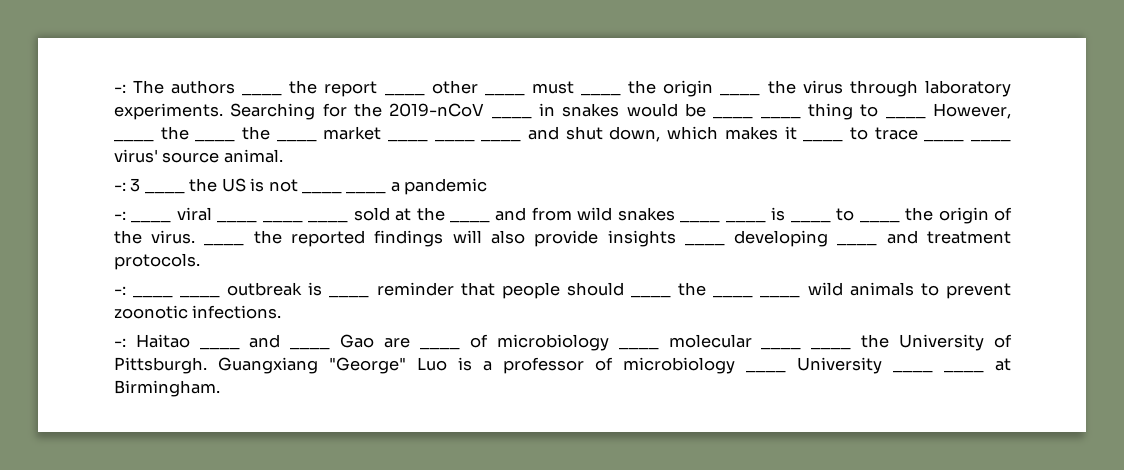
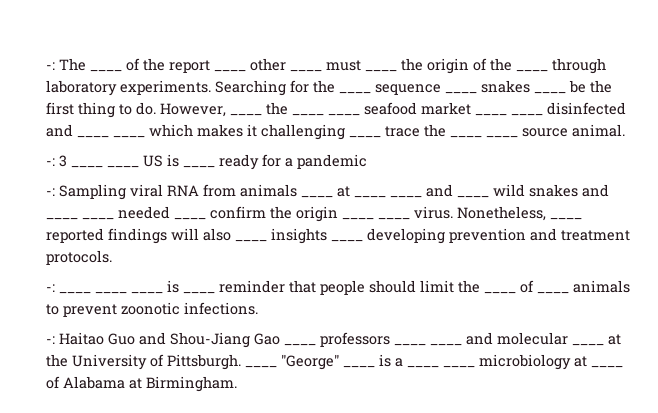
[171,80,283,96] authors ____ -> [89,58,140,72] ____ of
[720,80,843,96] ____ the virus -> [472,58,548,72] of the ____
[389,103,532,119] [538,103,801,119] 2019-nCoV ____ in snakes would be ____ ____ -> [338,80,612,95] [45,102,74,115] ____ sequence ____ snakes ____ be the first
[885,116,926,119] ____ -> [135,102,156,115] do.
[241,126,317,142] the ____ -> [327,102,417,116] ____ seafood
[481,126,1011,142] [113,149,158,163] ____ and shut down, which makes it ____ to trace ____ ____ virus' -> [546,102,626,115] [45,124,518,140] disinfected and ____ ____ which makes it challenging ____ trace the ____ ____
[189,178,218,192] the -> [106,166,139,168] ____
[268,179,387,194] not ____ ____ -> [182,154,281,170] ____ ready for
[131,207,572,223] ____ viral ____ ____ ____ sold at the ____ and from -> [58,184,489,200] Sampling viral RNA from animals ____ at ____ ____ and ____
[680,207,1012,224] [113,230,282,246] ____ ____ is ____ to ____ the origin of the virus. ____ the -> [581,184,609,197] [45,206,582,222] and ____ ____ needed ____ confirm the origin ____ ____ virus. Nonetheless, ____
[534,230,599,247] provide -> [234,240,267,242] ____
[837,243,878,246] ____ -> [448,228,526,243] prevention
[227,282,303,296] outbreak -> [130,292,163,294] ____
[631,282,843,298] ____ the ____ ____ wild -> [419,280,569,294] limit the ____ of ____
[199,334,659,351] ____ and ____ Gao are ____ of microbiology ____ -> [107,332,493,348] Guo and Shou-Jiang Gao ____ professors ____ ____ and
[811,347,852,350] ____ -> [607,334,621,345] at
[217,357,984,374] Guangxiang "George" Luo is a professor of microbiology ____ University ____ ____ -> [244,354,623,370] [45,376,125,389] ____ "George" ____ is a ____ ____ microbiology at ____ of Alabama

